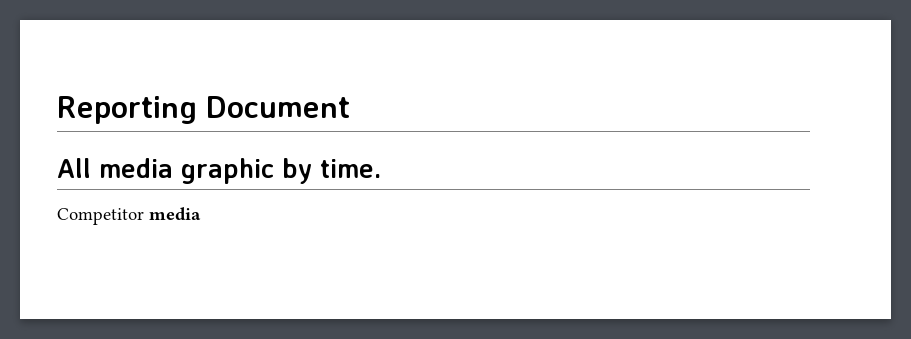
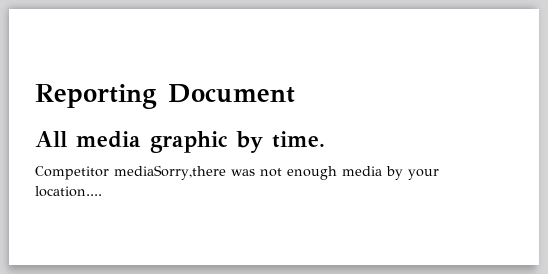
[149,207,201,221] media -> [114,165,439,180] [35,186,102,197] mediaSorry,there was not enough media by your location....

